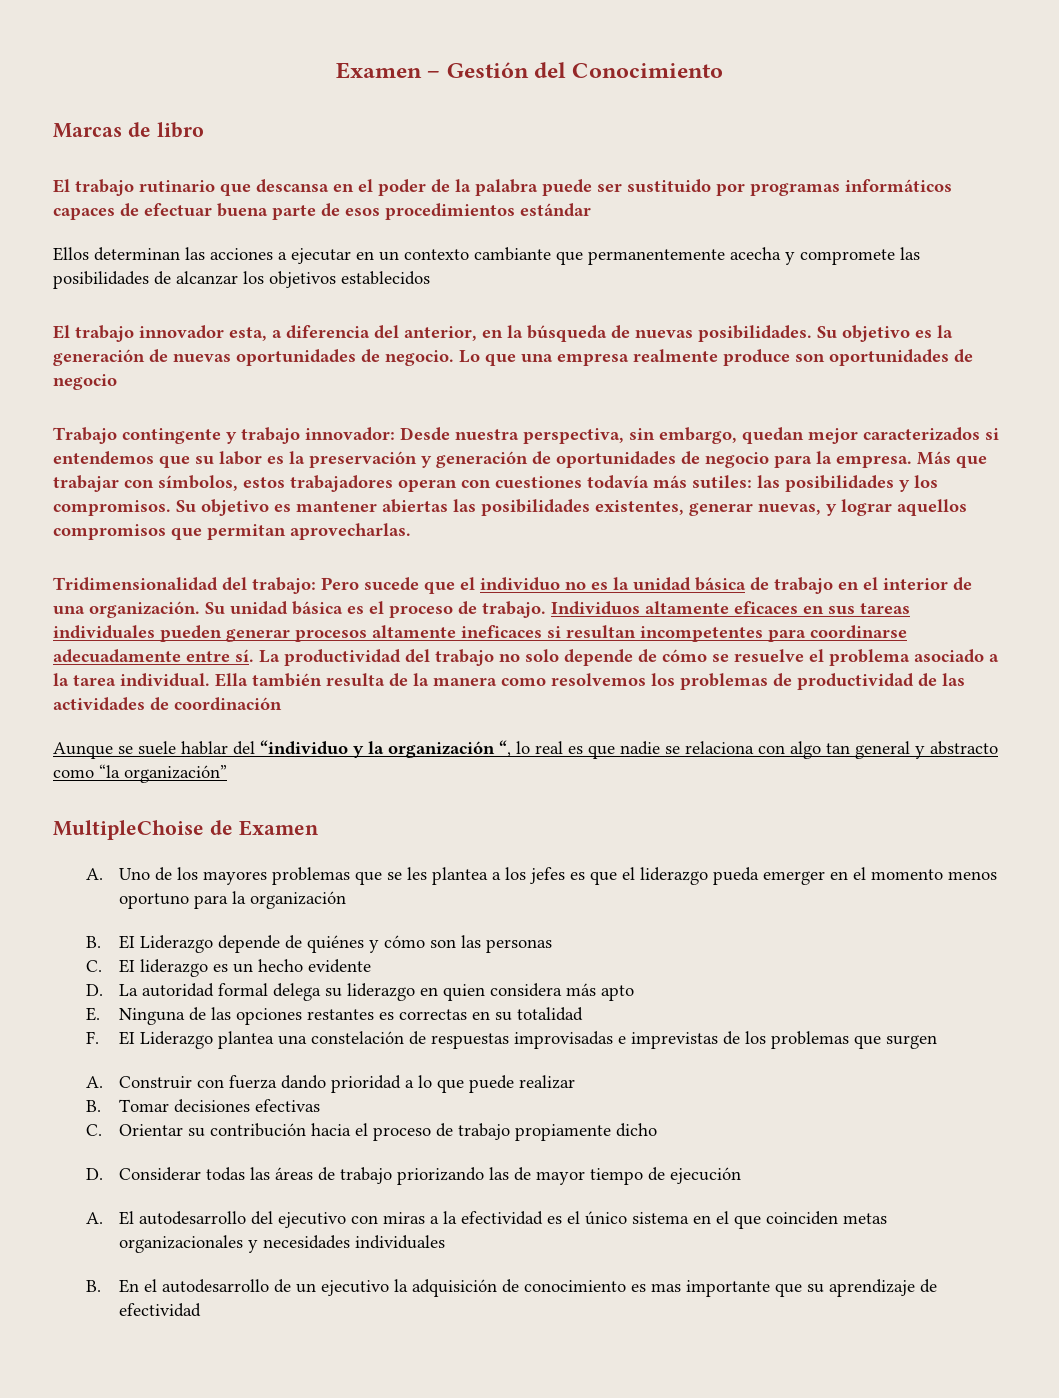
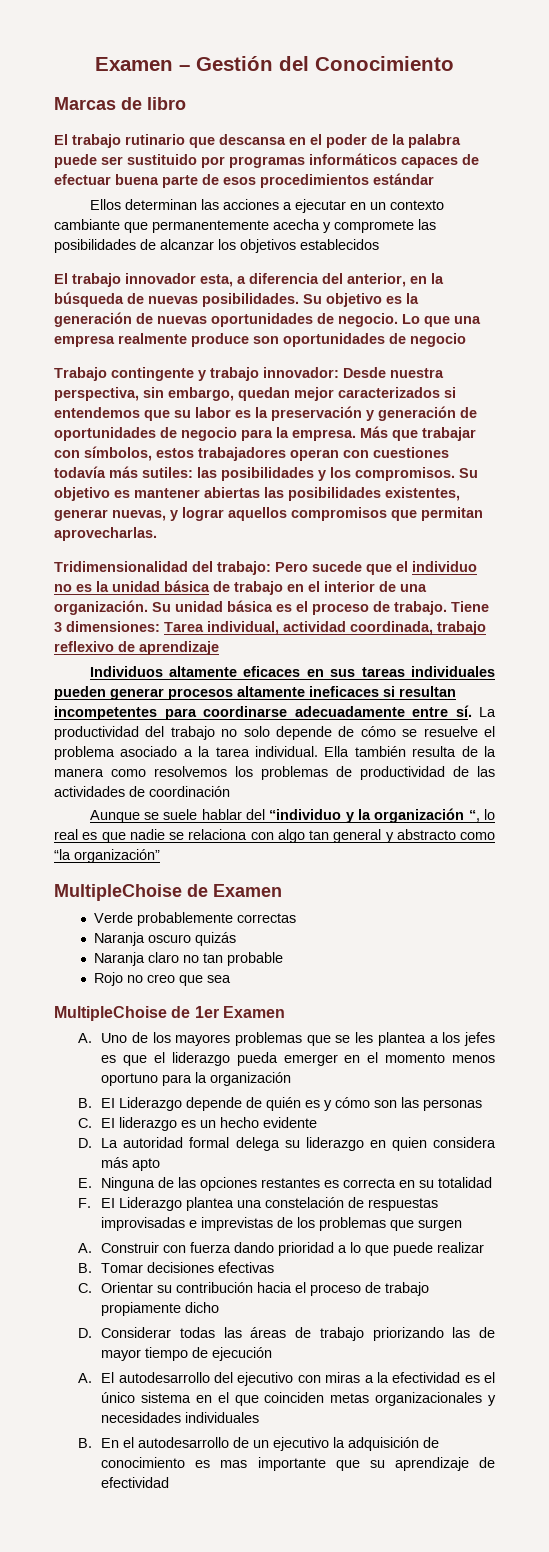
(546, 609) none -> [451,601,489,612] [54,621,486,635] [54,641,219,655] Tiene 3 dimensiones: Tarea individual, actividad coordinada, trabajo reflexivo de aprendizaje //
(319, 828) none -> [93,912,296,926] [93,932,236,946] [93,952,283,966] [93,972,231,986] [54,1006,285,1021] // Verde probablemente correctas // Naranja oscuro quizás // Naranja claro no tan probable // Rojo no creo que sea // MultipleChoise de 1er Examen
[306,935,364,953] quiénes -> [266,1097,321,1111] quién es
[398,1009,467,1020] correctas -> [343,1178,397,1188] correcta

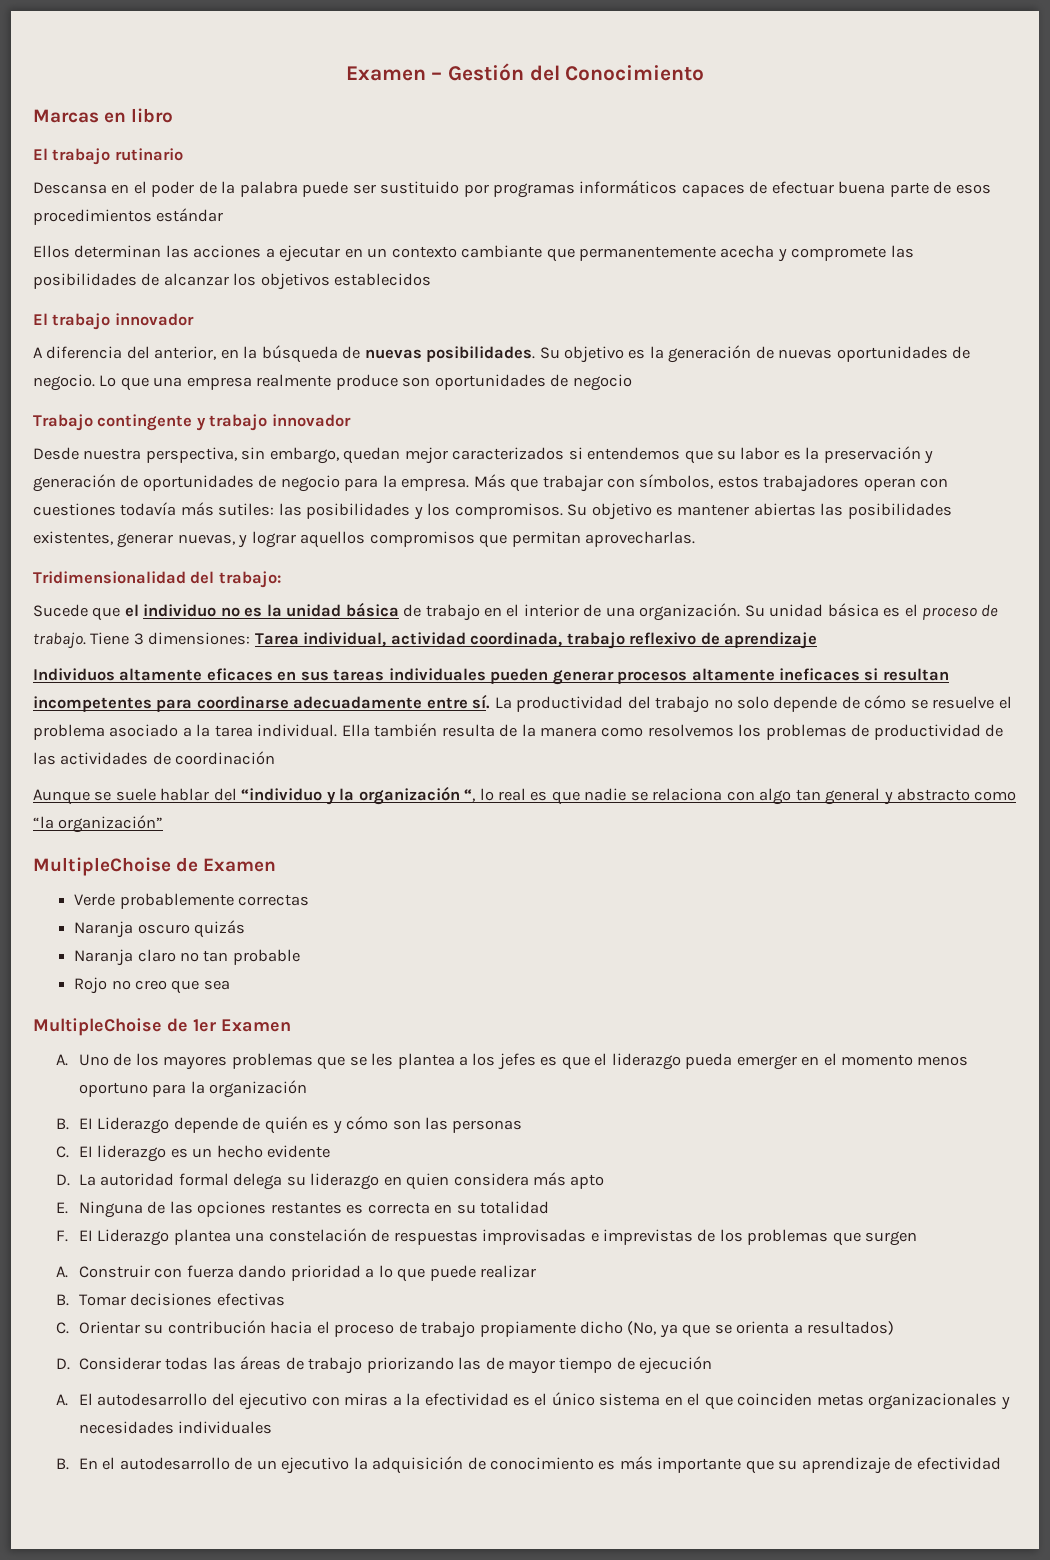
[121,97,142,110] de -> [104,112,127,123] en
[189,134,286,148] que descansa -> [33,182,107,194] // Descansa
[200,274,246,287] esta, a -> [33,347,43,358] // A
[263,367,339,378] innovador: -> [271,414,351,427] innovador //
[275,561,362,572] Pero sucede -> [33,604,88,617] // Sucede
(220, 1307) none -> [627,1321,895,1338] (No, ya que se orienta a resultados)
[220,1460,248,1468] mas -> [619,1456,653,1470] más

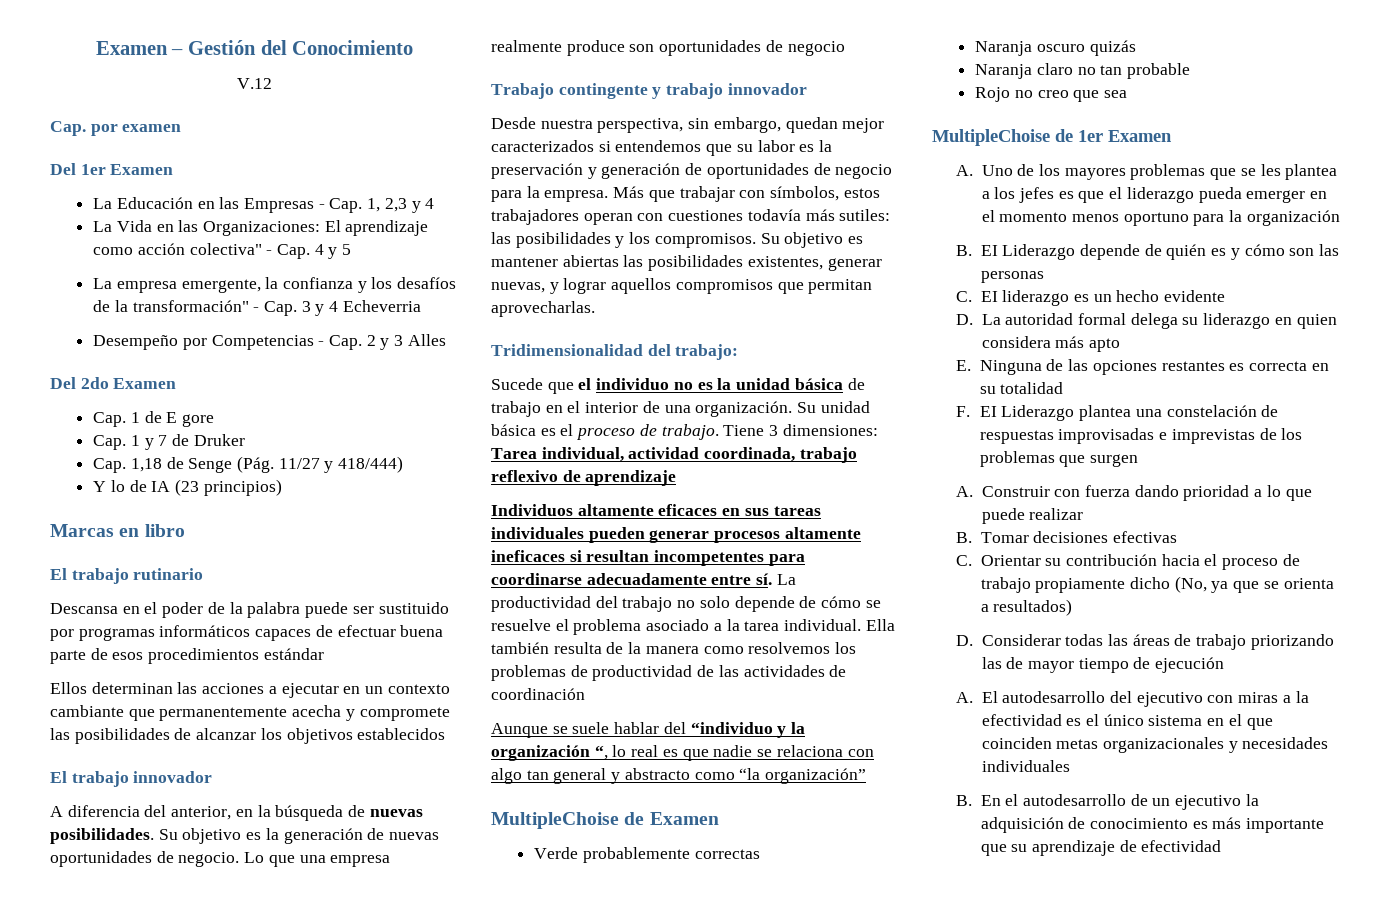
(705, 73) none -> [237,78,272,89] [50,121,182,136] [50,163,174,175] [93,197,435,213] [93,220,429,236] [93,243,352,259] [93,277,457,293] [93,300,421,316] [93,334,446,350] [50,377,177,389] [93,411,214,427] [93,434,245,450] [93,456,404,473] [93,479,282,496] // V.12 // Cap. por examen // Del 1er Examen // La Educación en las Empresas - Cap. 1, 2,3 y 4 // La Vida en las Organizaciones: El aprendizaje como acción colectiva" - Cap. 4 y 5 // La empresa emergente, la confianza y los desafíos de la transformación" - Cap. 3 y 4 Echeverria // Desempeño por Competencias - Cap. 2 y 3 Alles // Del 2do Examen // Cap. 1 de E gore // Cap. 1 y 7 de Druker // Cap. 1,18 de Senge (Pág. 11/27 y 418/444) // Y lo de IA (23 principios)

